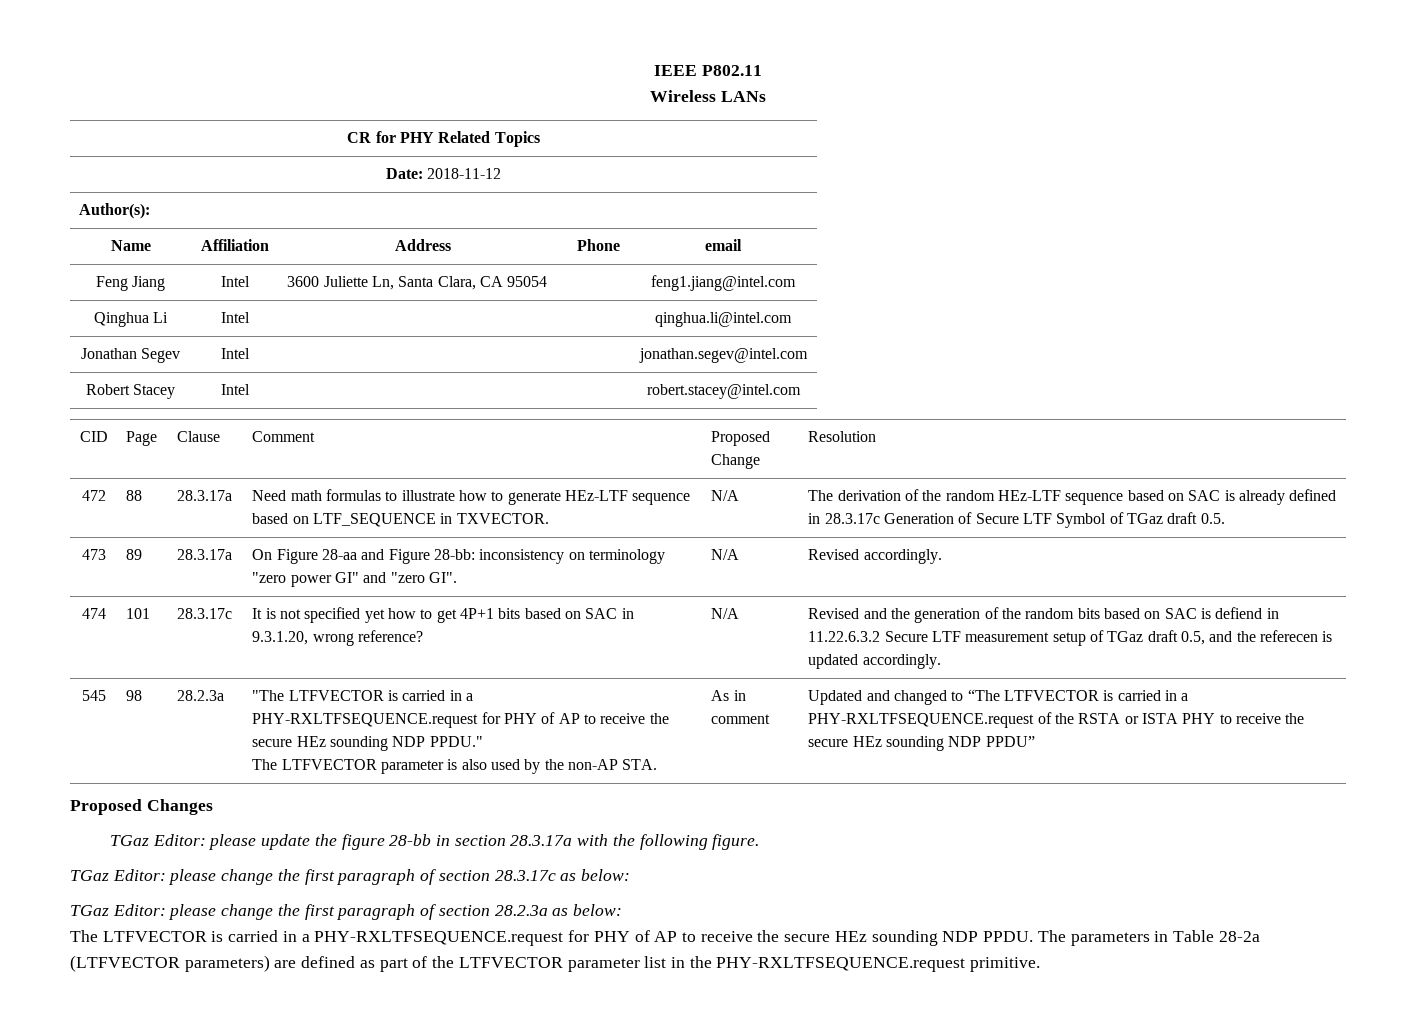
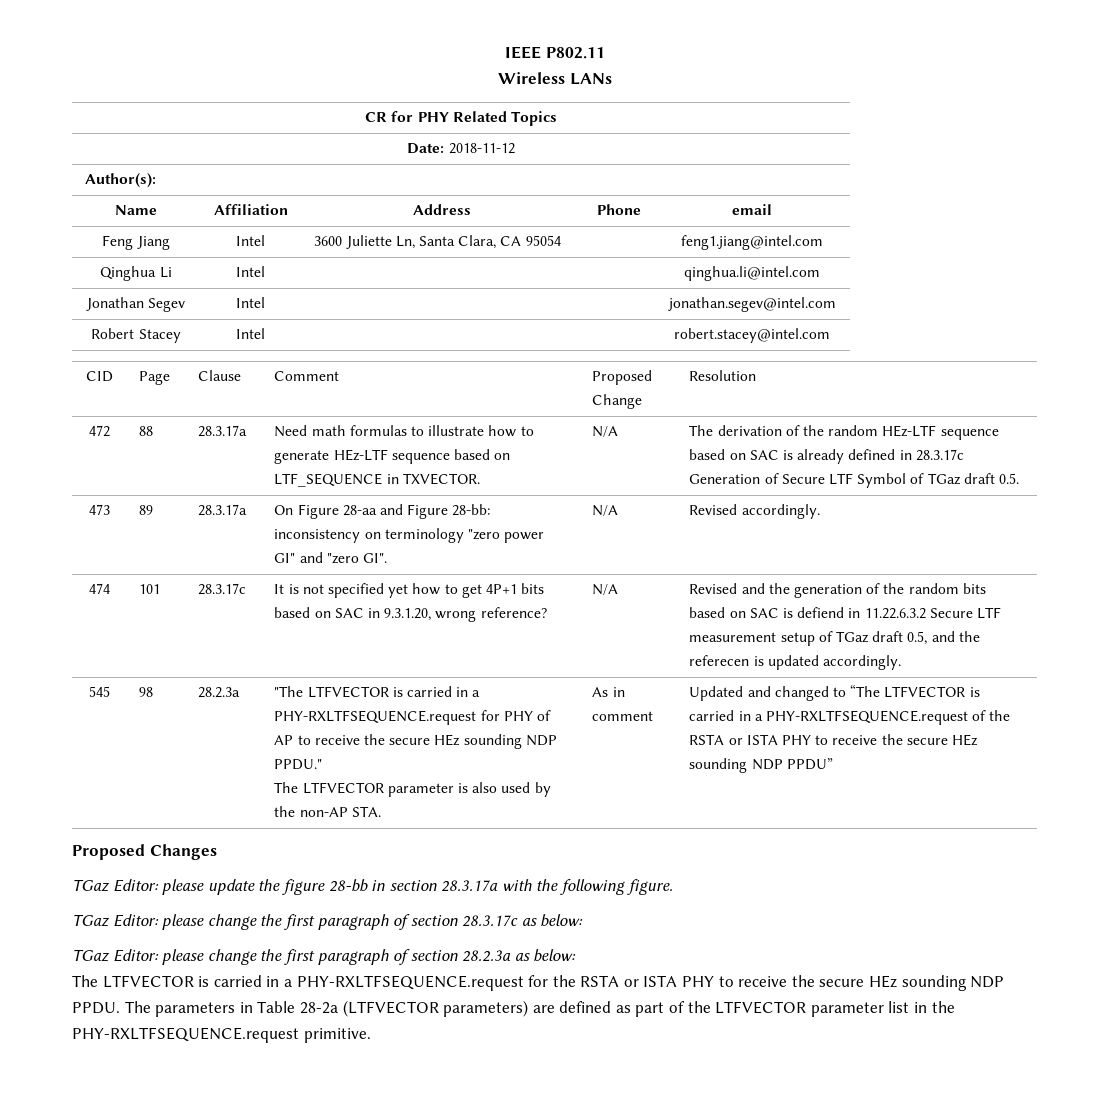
[593,930,678,942] PHY of AP -> [552,975,715,987] the RSTA or ISTA PHY

